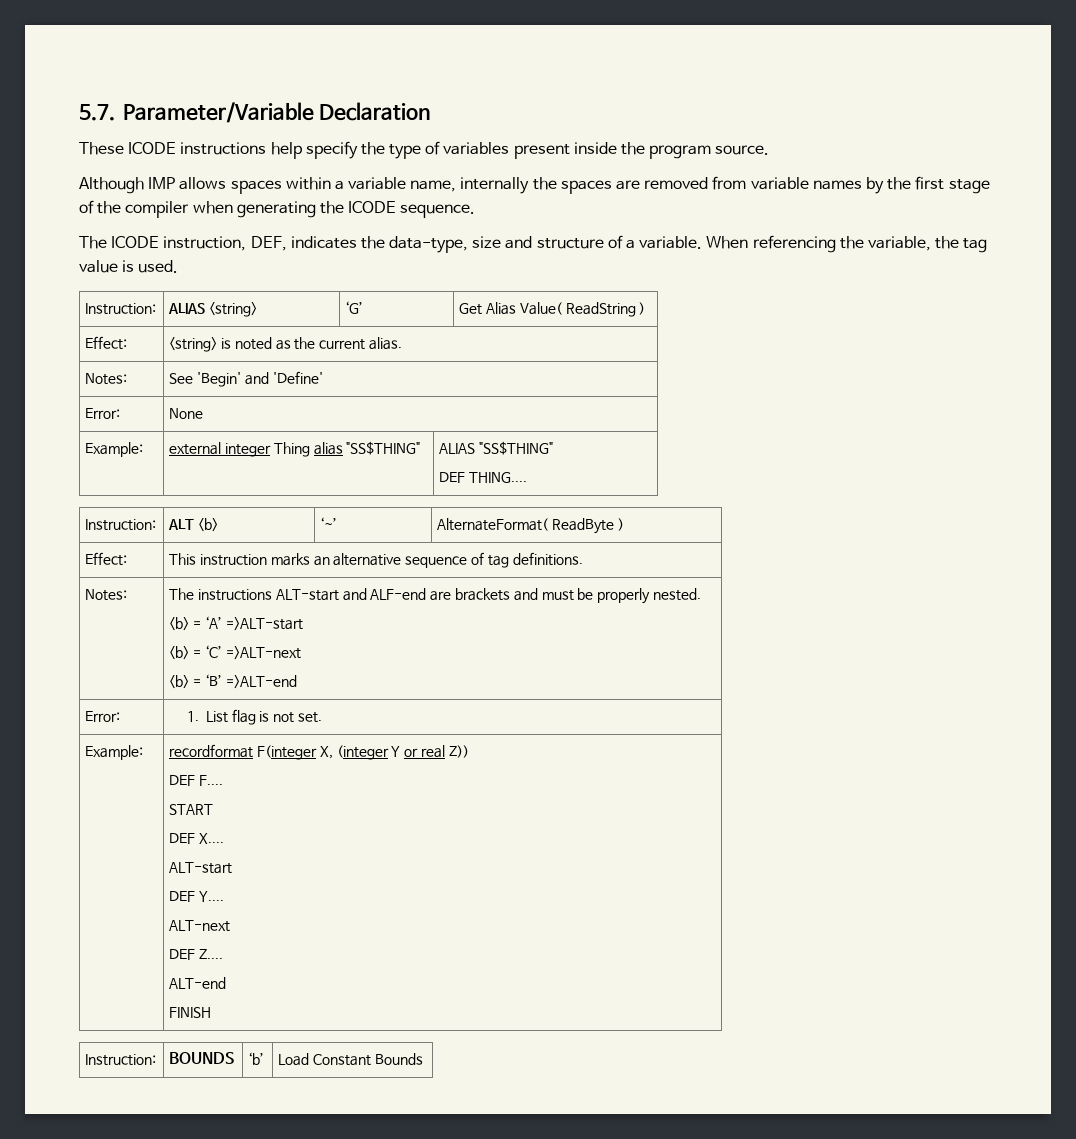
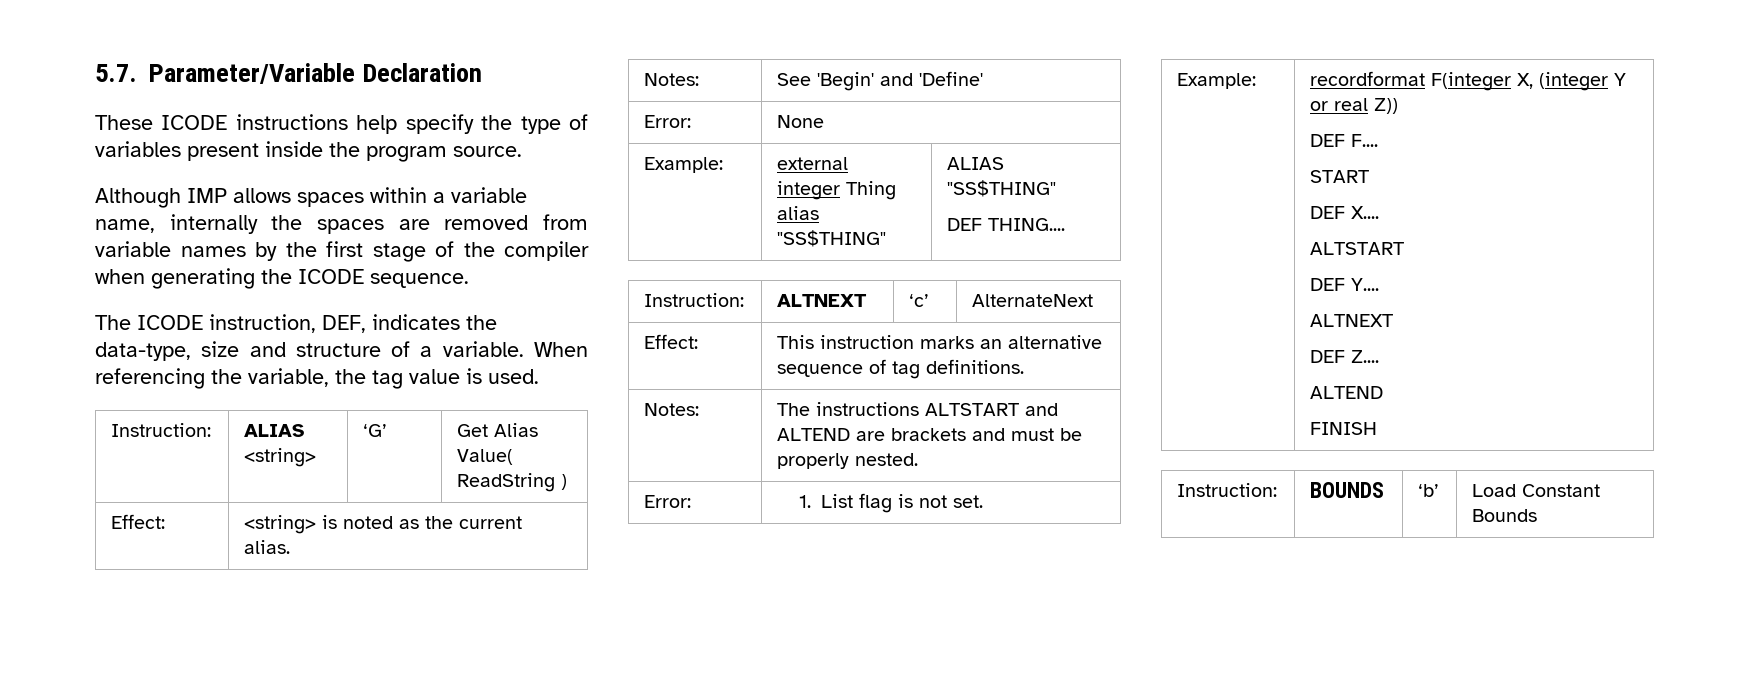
[168,518,219,532] [320,517,338,529] [437,518,624,534] ALT <b> | ‘~’ | AlternateFormat( ReadByte ) -> [777,294,868,307] [909,294,930,307] [972,294,1094,307] ALTNEXT | ‘c’ | AlternateNext
[275,588,427,601] ALT-start and ALF-end -> [925,403,1059,416] [777,428,851,441] ALTSTART and ALTEND
[169,616,303,631] [169,645,301,660] [169,674,297,689] // <b> = ‘A’ =>ALT-start // <b> = ‘C’ =>ALT-next // <b> = ‘B’ =>ALT-end -> (919, 459) none
[169,862,233,874] ALT-start -> [1310,242,1405,255] ALTSTART
[169,920,231,932] ALT-next -> [1310,314,1394,327] ALTNEXT
[169,977,227,989] ALT-end -> [1310,386,1384,399] ALTEND

